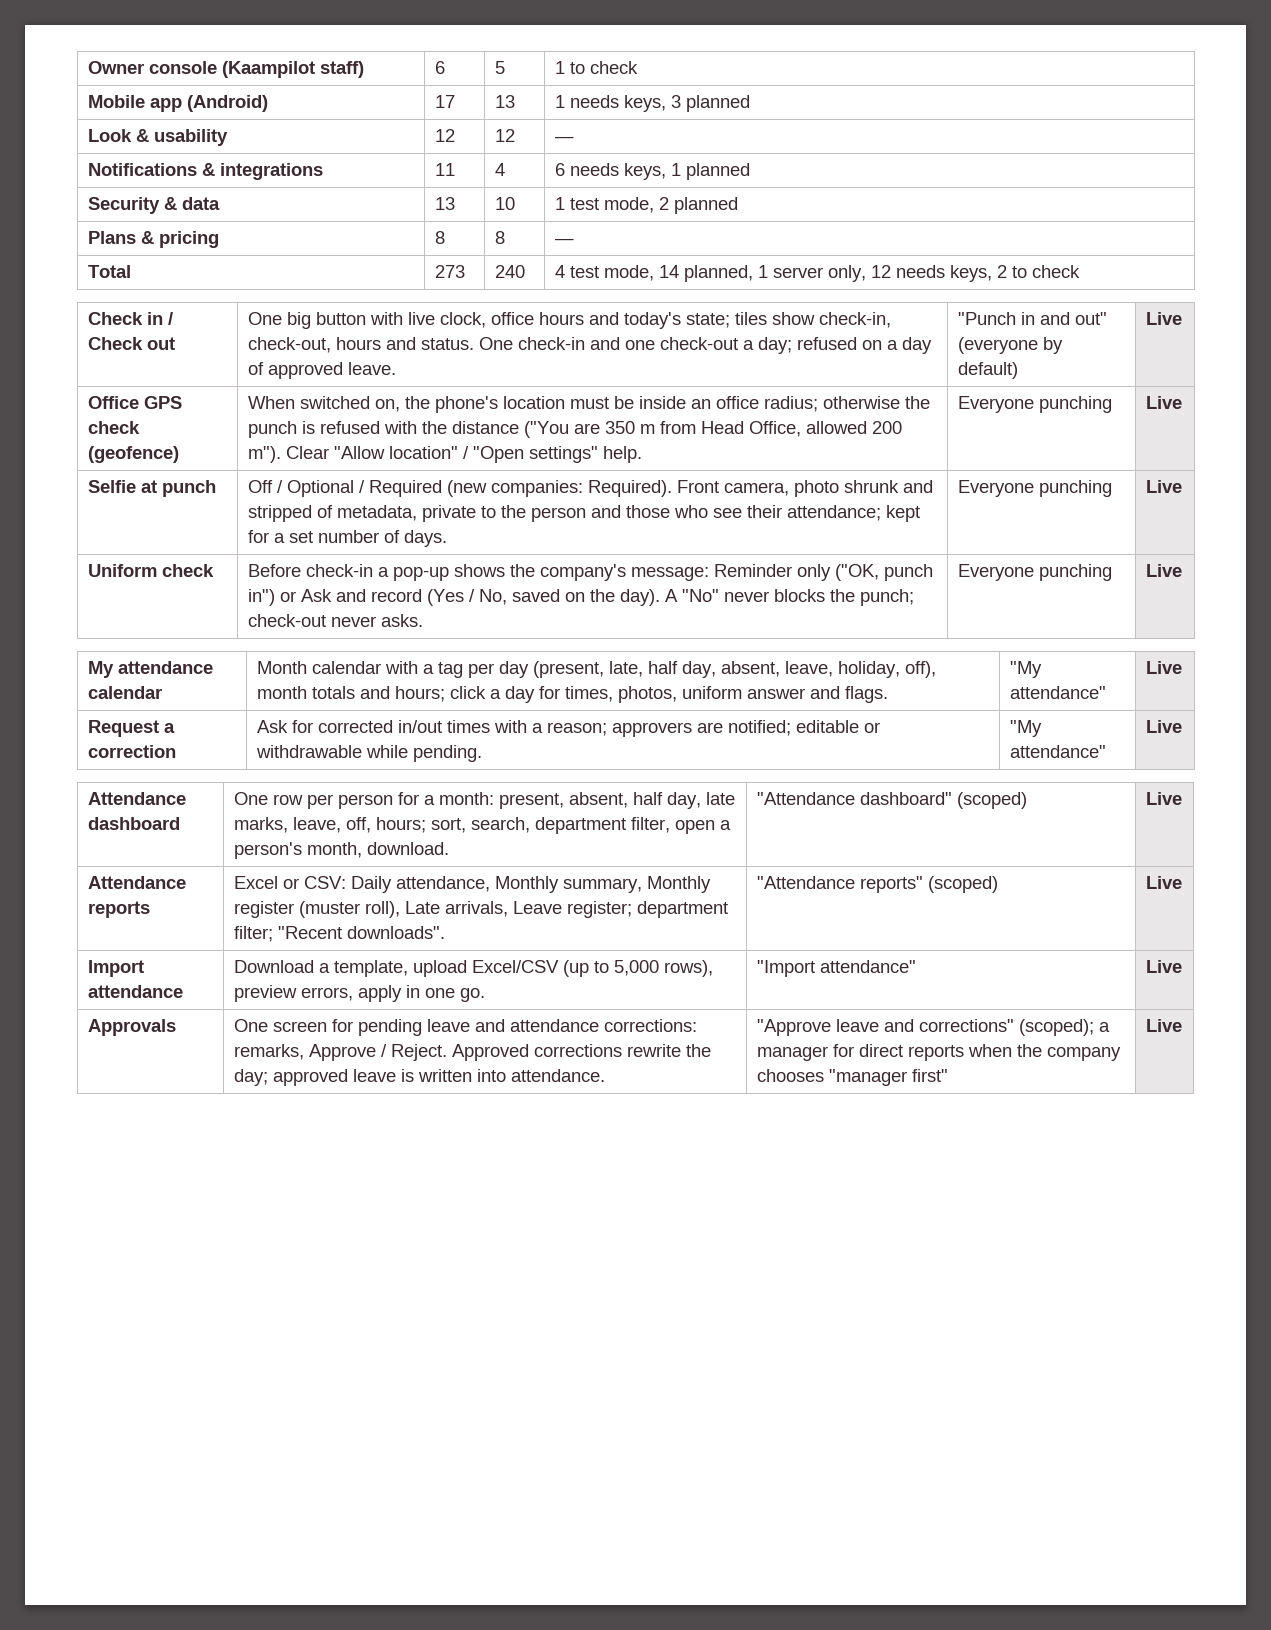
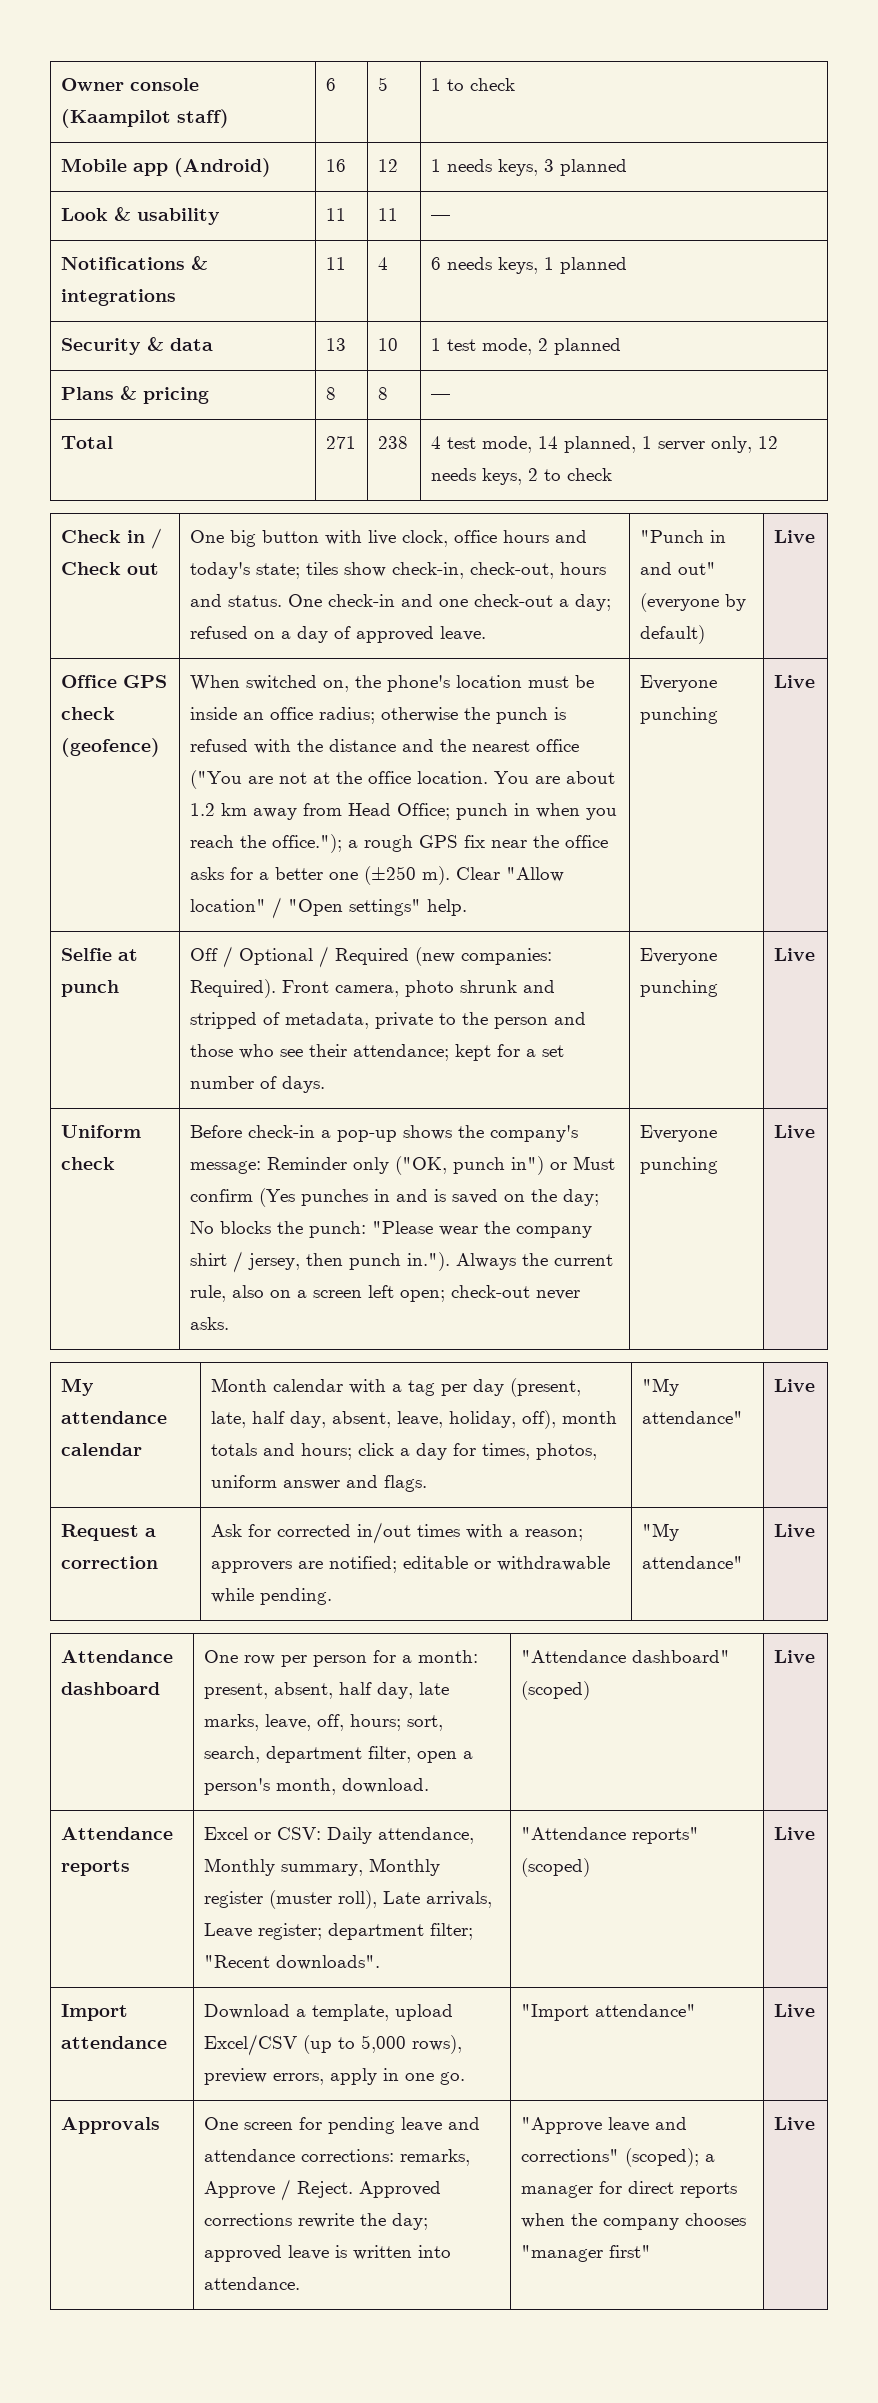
[434,95,455,108] [494,95,515,108] 17 | 13 -> [325,159,346,172] [377,159,398,172] 16 | 12
[434,129,455,142] [494,129,515,142] 12 | 12 -> [325,208,346,221] [377,208,398,221] 11 | 11
[434,265,465,278] [494,265,525,278] 273 | 240 -> [325,436,356,449] [377,436,408,449] 271 | 238
[523,421,902,438] [247,446,281,463] ("You are 350 m from Head Office, allowed 200 m"). -> [401,739,579,752] [189,770,615,789] [189,803,617,820] [189,834,608,853] [189,866,450,885] and the nearest office ("You are not at the office location. You are about 1.2 km away from Head Office; punch in when you reach the office."); a rough GPS fix near the office asks for a better one (±250 m).
[300,589,914,606] Ask and record (Yes / No, saved on the day). A "No" never blocks the punch; -> [572,1156,615,1170] [189,1188,599,1207] [189,1221,592,1238] [189,1251,613,1273] [189,1285,445,1302] Must confirm (Yes punches in and is saved on the day; No blocks the punch: "Please wear the company shirt / jersey, then punch in."). Always the current rule, also on a screen left open;

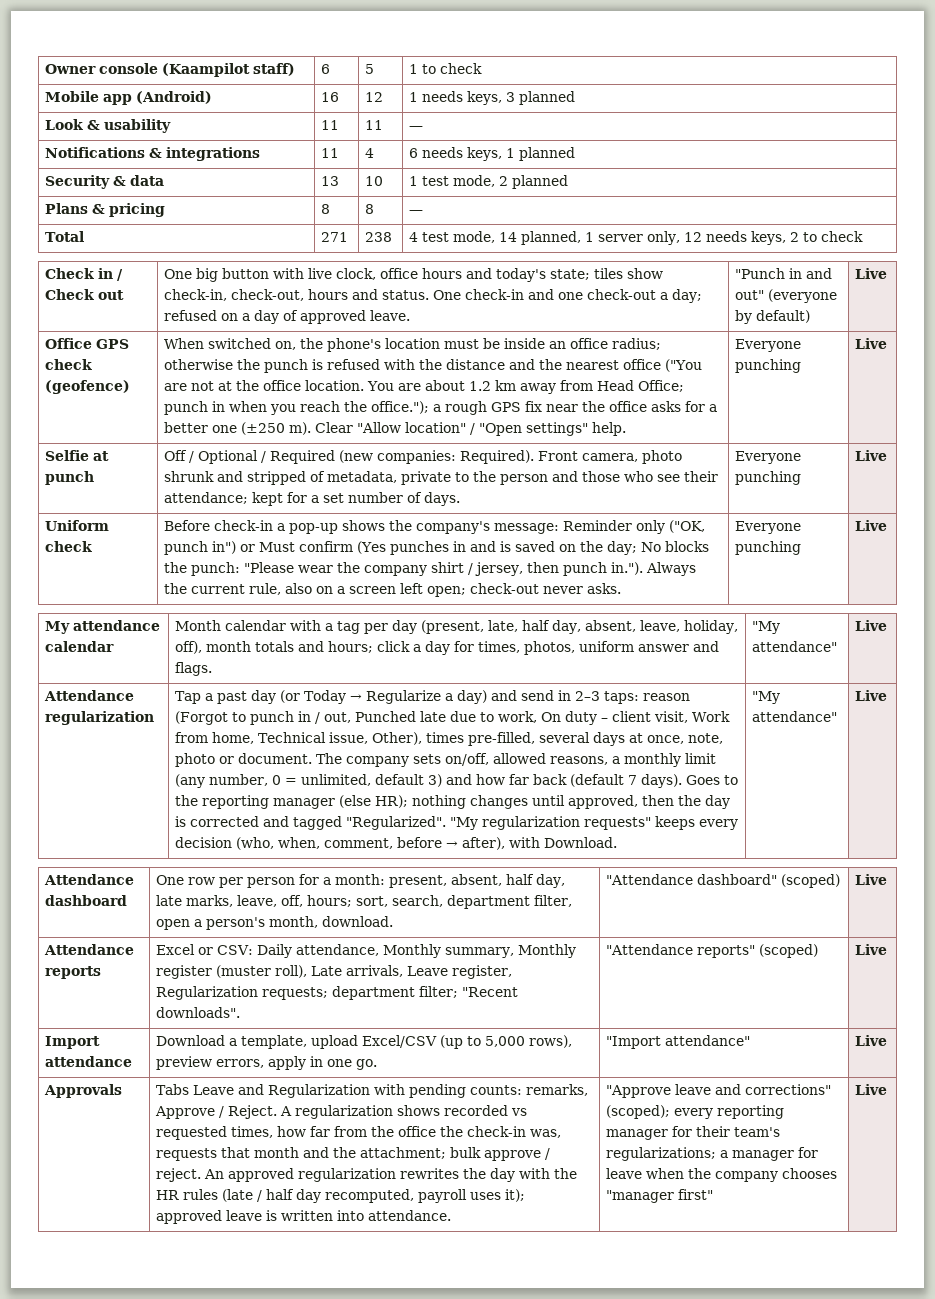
[60,1524,156,1541] [60,1556,158,1569] [210,1522,583,1544] [210,1556,610,1573] [210,1588,332,1605] Request a correction | Ask for corrected in/out times with a reason; approvers are notified; editable or withdrawable while pending. -> [44,690,135,701] [45,711,155,725] [175,690,691,704] [175,711,731,725] [175,732,724,746] [175,753,717,767] [175,774,739,788] [175,795,731,809] [175,816,739,830] [175,837,618,850] Attendance regularization | Tap a past day (or Today → Regularize a day) and send in 2–3 taps: reason (Forgot to punch in / out, Punched late due to work, On duty – client visit, Work from home, Technical issue, Other), times pre-filled, several days at once, note, photo or document. The company sets on/off, allowed reasons, a monthly limit (any number, 0 = unlimited, default 3) and how far back (default 7 days). Goes to the reporting manager (else HR); nothing changes until approved, then the day is corrected and tagged "Regularized". "My regularization requests" keeps every decision (who, when, comment, before → after), with Download.
[257,1923,322,1940] register; -> [452,965,513,979] [156,986,329,1000] register, Regularization requests;
[203,2117,480,2134] [203,2149,470,2166] [203,2179,441,2201] [203,2213,428,2230] One screen for pending leave and attendance corrections: remarks, Approve / Reject. Approved corrections rewrite the day; -> [156,1084,589,1098] [155,1105,528,1119] [156,1126,562,1140] [156,1147,551,1161] [156,1168,578,1182] [156,1189,526,1203] Tabs Leave and Regularization with pending counts: remarks, Approve / Reject. A regularization shows recorded vs requested times, how far from the office the check-in was, requests that month and the attachment; bulk approve / reject. An approved regularization rewrites the day with the HR rules (late / half day recomputed, payroll uses it);
(699, 2157) none -> [674,1105,785,1119] [606,1126,781,1140] [606,1147,717,1161] every reporting manager for their team's regularizations;
[627,2181,737,2198] direct reports -> [606,1168,643,1179] leave

